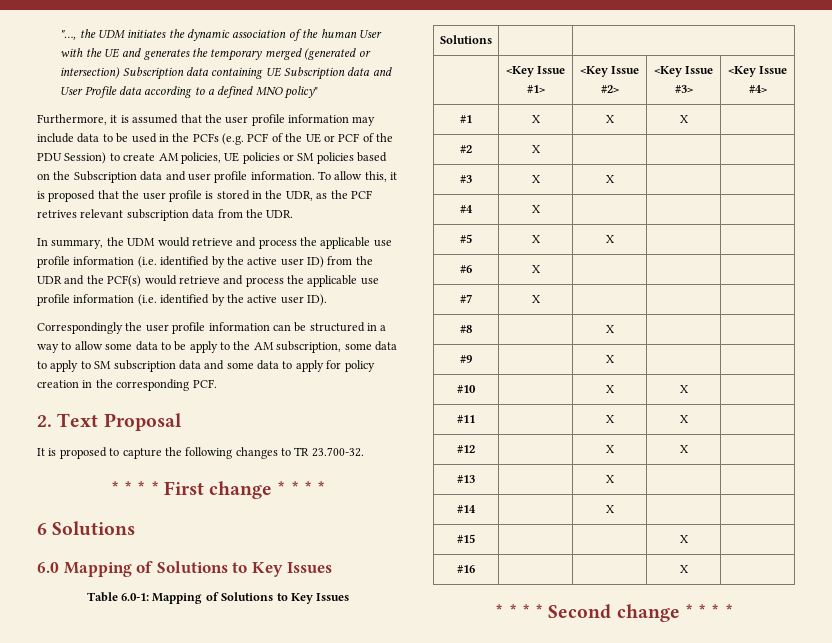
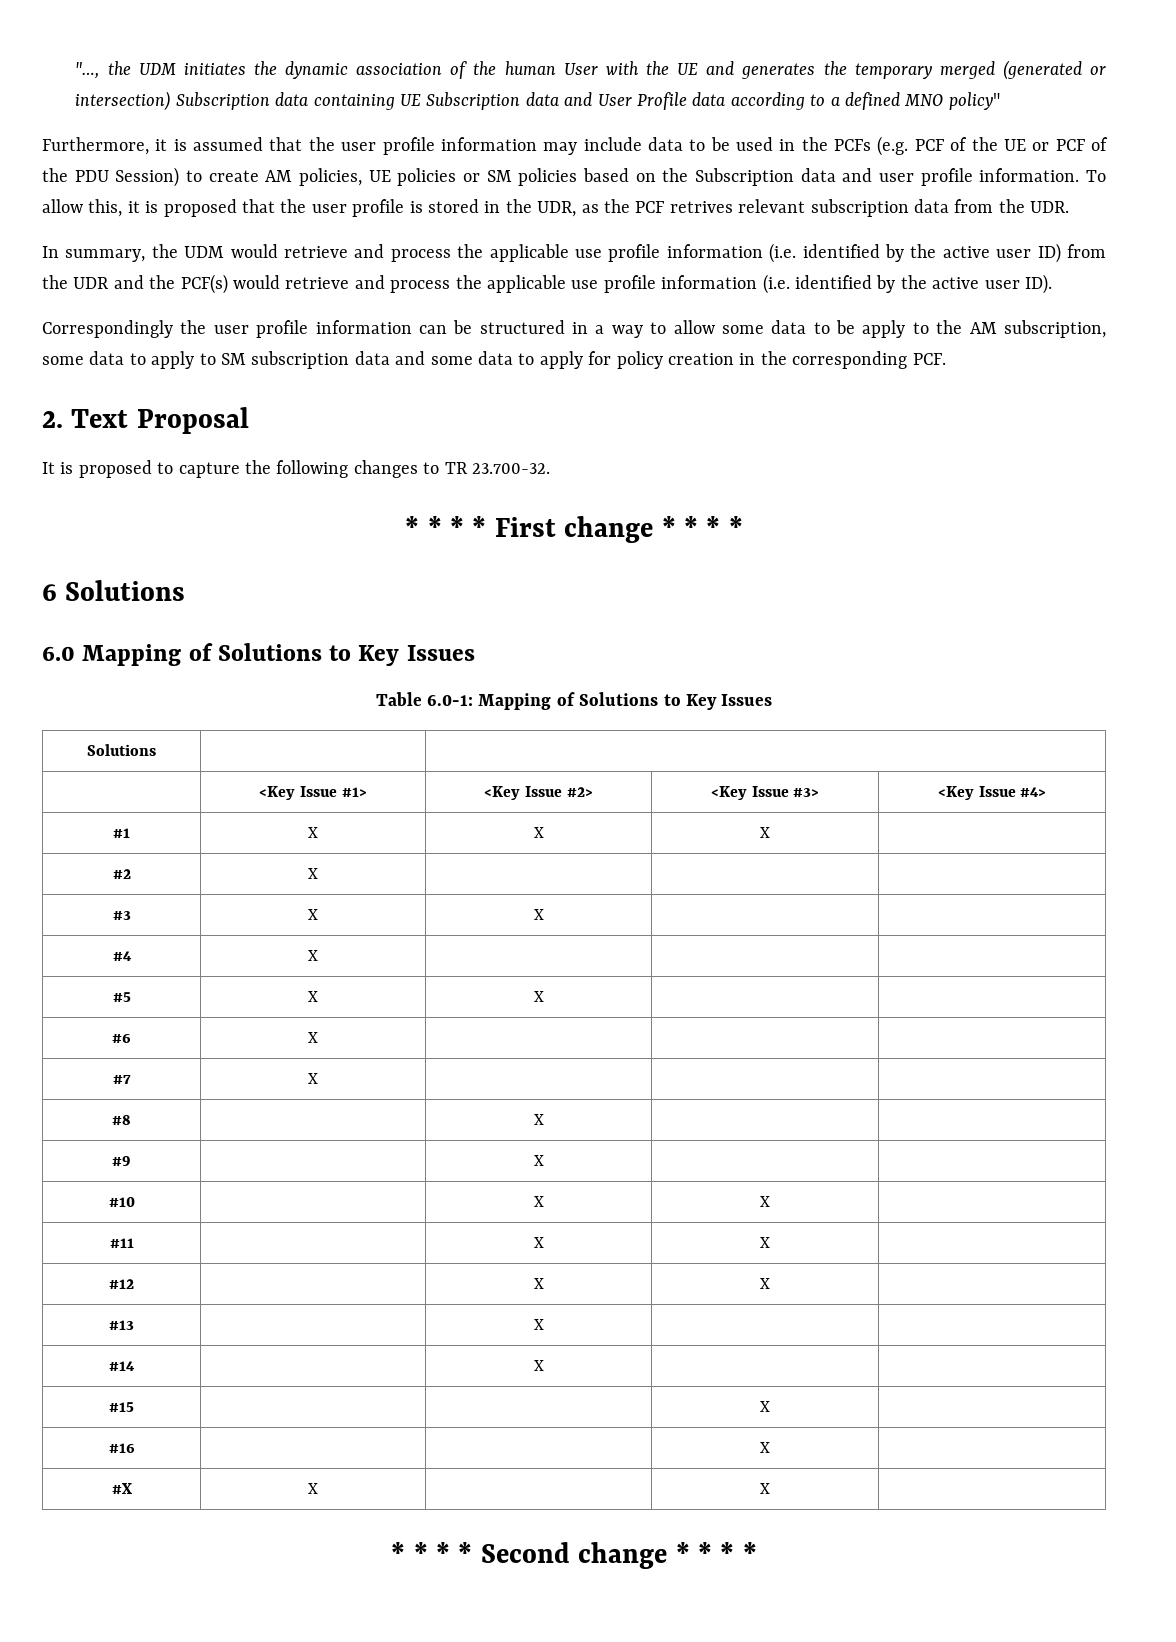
(689, 569) none -> [111,1483,132,1494] [308,1483,318,1494] [760,1483,770,1494] // #X | X | | X |

